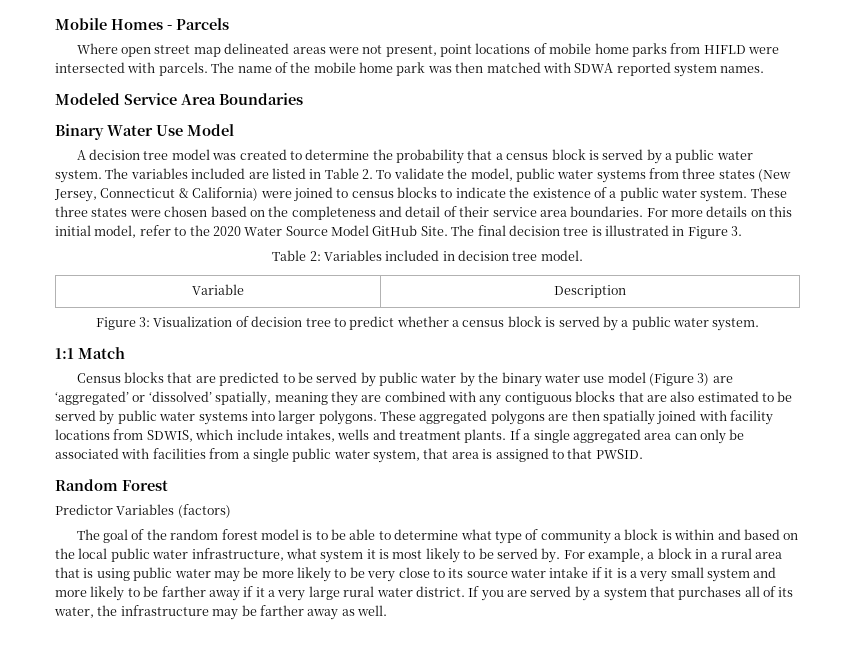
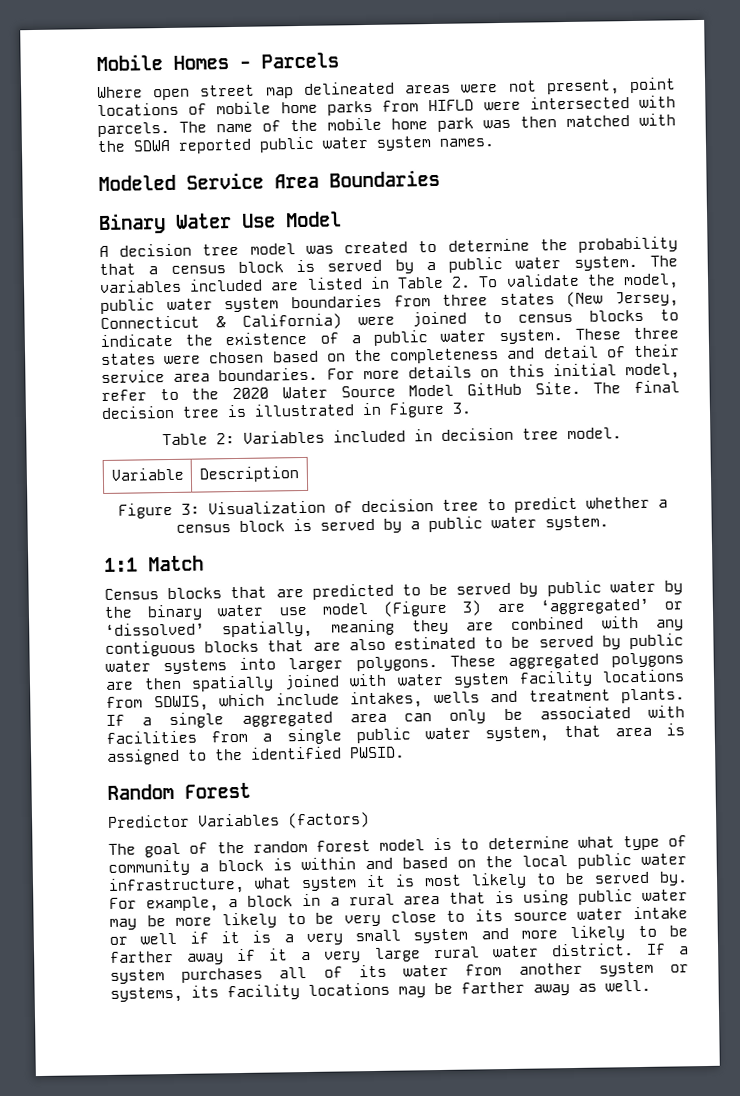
(571, 67) none -> [97,140,126,153] the
(671, 69) none -> [259,136,368,153] public water
[596,170,646,183] systems -> [224,294,382,313] system boundaries
(727, 415) none -> [396,672,509,688] water system
[567,448,593,459] that -> [215,746,342,761] the identified
[331,529,391,540] be able to -> (480, 844) none
(589, 572) none -> [109,932,178,945] or well
[480,586,590,601] you are served by -> (666, 949) none
[649,586,675,597] that -> (165, 976) none
[54,605,209,618] water, the infrastructure -> [403,961,689,977] [110,982,390,1003] water from another system or systems, its facility locations

